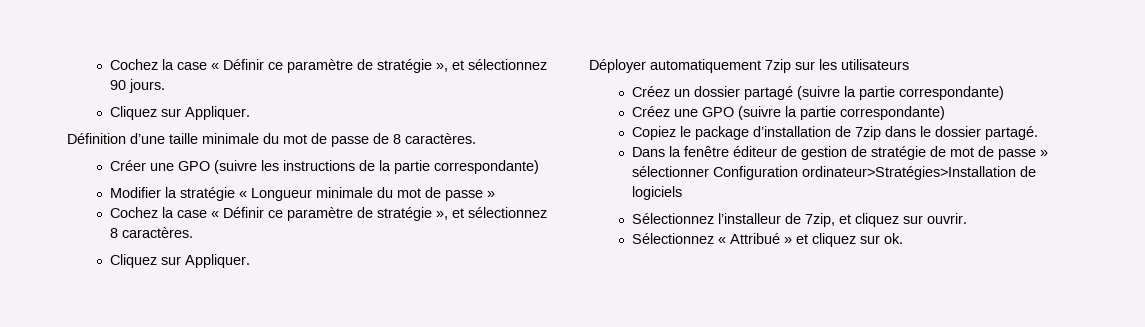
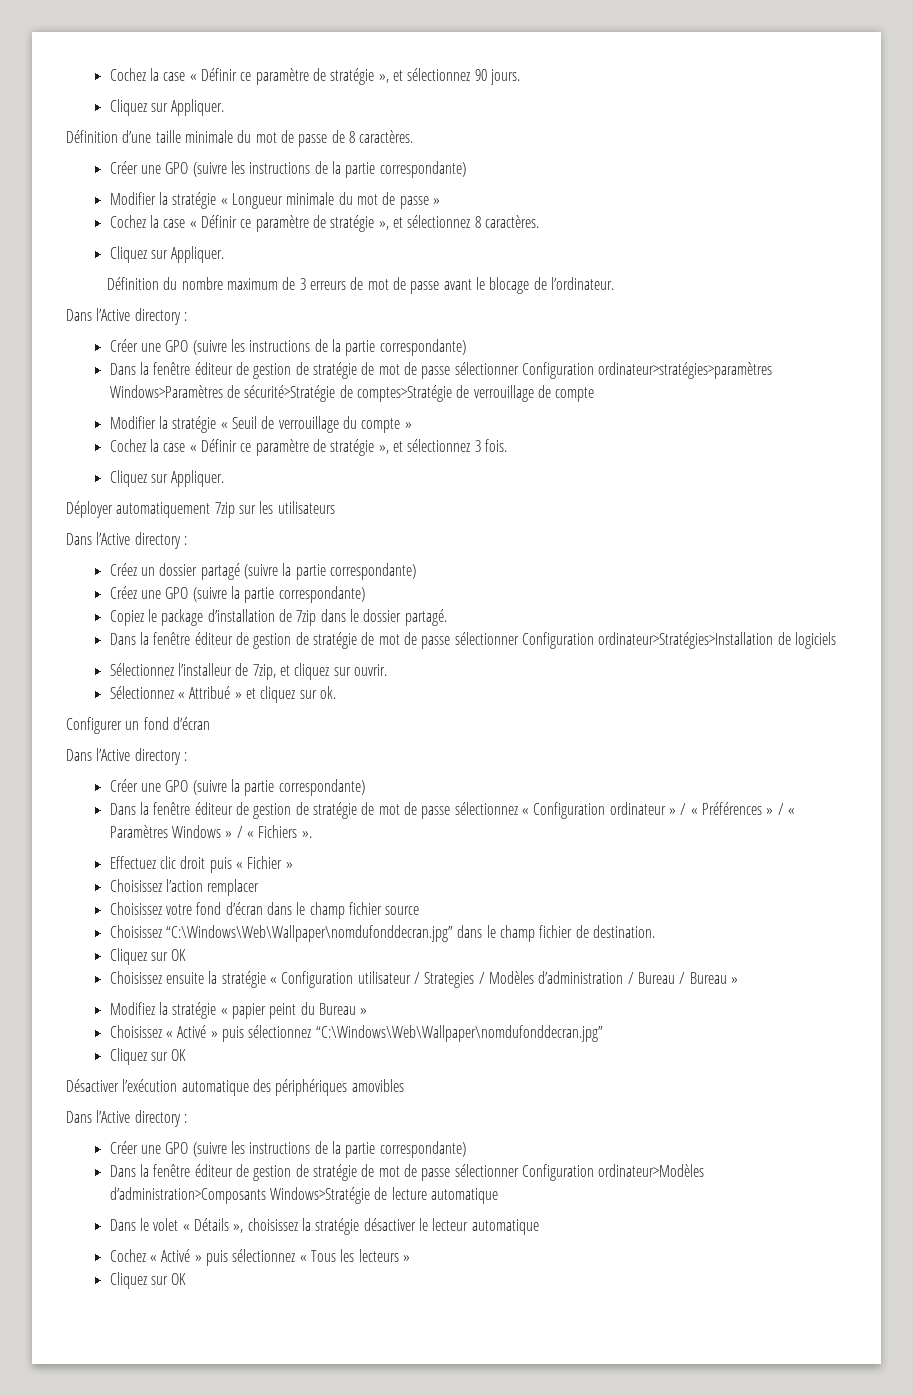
(250, 261) none -> [107,277,614,294] [66,308,187,325] [109,339,466,356] [109,362,773,379] [109,385,595,402] [109,416,412,433] [109,439,507,456] [109,470,225,487] // Définition du nombre maximum de 3 erreurs de mot de passe avant le blocage de l’ordinateur. // Dans l’Active directory : // Créer une GPO (suivre les instructions de la partie correspondante) // Dans la fenêtre éditeur de gestion de stratégie de mot de passe sélectionner Configuration ordinateur>stratégies>paramètres Windows>Paramètres de sécurité>Stratégie de comptes>Stratégie de verrouillage de compte // Modifier la stratégie « Seuil de verrouillage du compte » // Cochez la case « Définir ce paramètre de stratégie », et sélectionnez 3 fois. // Cliquez sur Appliquer.
(909, 64) none -> [66,532,187,549] // Dans l’Active directory :
[1039,150,1048,157] » -> (451, 642) none
(903, 238) none -> [66,717,210,734] [66,748,187,765] [109,779,365,796] [109,802,795,819] [109,825,312,838] [109,856,293,873] [109,879,260,896] [109,902,420,919] [109,925,656,942] [109,948,187,965] [109,971,738,988] [109,1002,368,1019] [109,1025,603,1042] [109,1048,187,1065] [66,1079,404,1096] [66,1110,187,1127] [109,1141,466,1158] [109,1164,705,1181] [109,1187,499,1204] [109,1218,539,1235] [109,1249,410,1266] [109,1272,187,1289] // Configurer un fond d’écran // Dans l’Active directory : // Créer une GPO (suivre la partie correspondante) // Dans la fenêtre éditeur de gestion de stratégie de mot de passe sélectionnez « Configuration ordinateur » / « Préférences » / « Paramètres Windows » / « Fichiers ». // Effectuez clic droit puis « Fichier » // Choisissez l’action remplacer // Choisissez votre fond d’écran dans le champ fichier source // Choisissez “C:\Windows\Web\Wallpaper\nomdufonddecran.jpg” dans le champ fichier de destination. // Cliquez sur OK // Choisissez ensuite la stratégie « Configuration utilisateur / Strategies / Modèles d’administration / Bureau / Bureau » // Modifiez la stratégie « papier peint du Bureau » // Choisissez « Activé » puis sélectionnez “C:\Windows\Web\Wallpaper\nomdufonddecran.jpg” // Cliquez sur OK // Désactiver l’exécution automatique des périphériques amovibles // Dans l’Active directory : // Créer une GPO (suivre les instructions de la partie correspondante) // Dans la fenêtre éditeur de gestion de stratégie de mot de passe sélectionner Configuration ordinateur>Modèles d’administration>Composants Windows>Stratégie de lecture automatique // Dans le volet « Détails », choisissez la stratégie désactiver le lecteur automatique // Cochez « Activé » puis sélectionnez « Tous les lecteurs » // Cliquez sur OK

